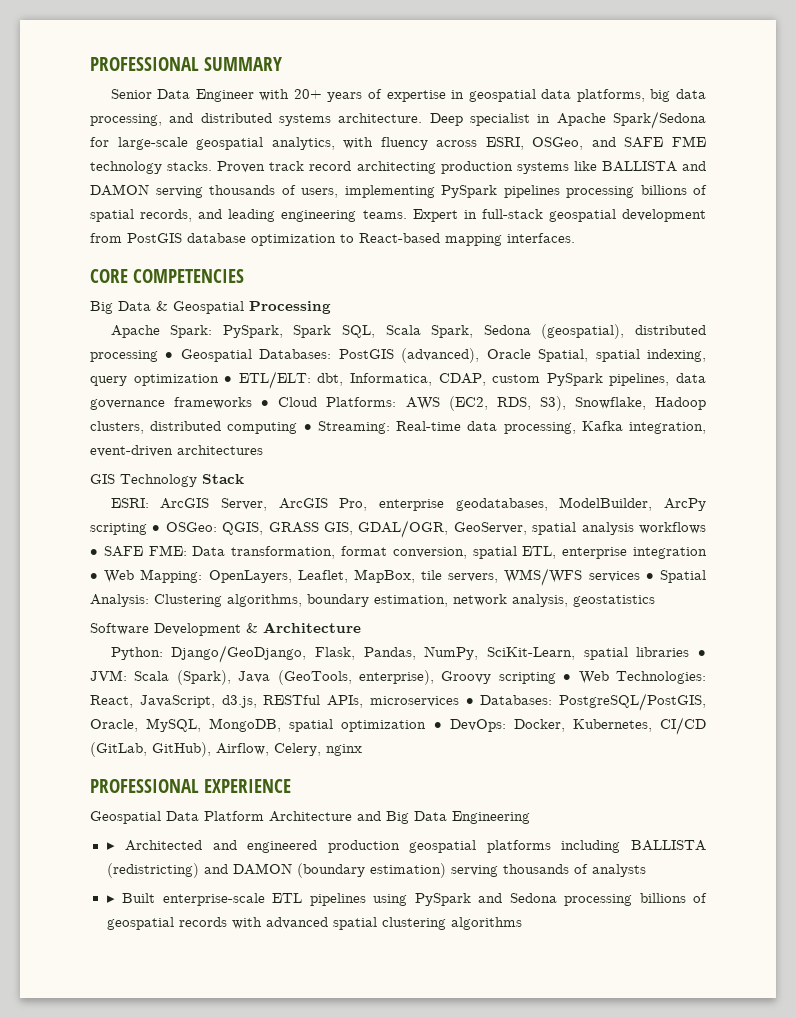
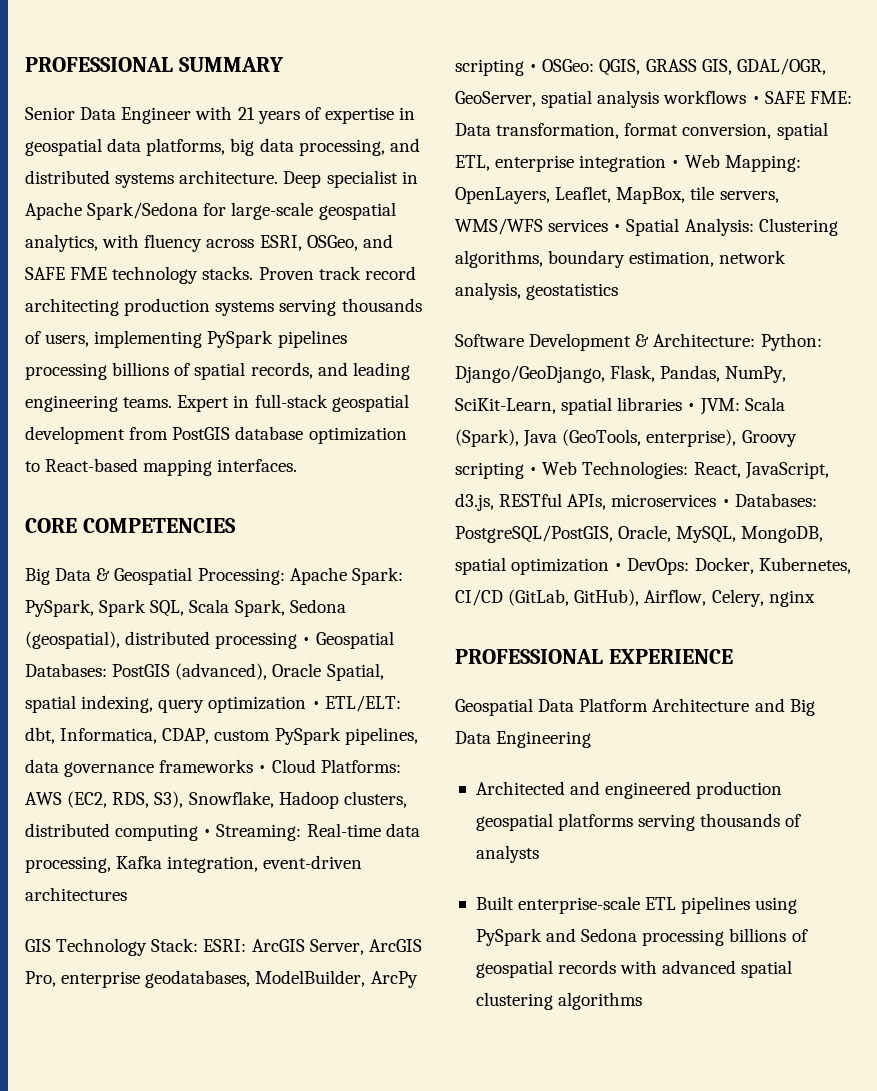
[293,89,322,99] 20+ -> [237,107,255,120] 21
[573,161,707,172] [90,184,149,196] like BALLISTA and DAMON -> (275, 308) none
[249,301,331,314] Processing // -> [197,568,285,585] Processing:
[202,474,244,484] Stack // -> [151,938,199,952] Stack:
[263,622,361,633] Architecture // -> [653,333,756,347] Architecture:
[106,842,115,850] ▸ -> (592, 739) none
[561,840,706,853] [106,863,446,878] including BALLISTA (redistricting) and DAMON (boundary estimation) -> (634, 822) none
[106,895,115,903] ▸ -> (539, 854) none

